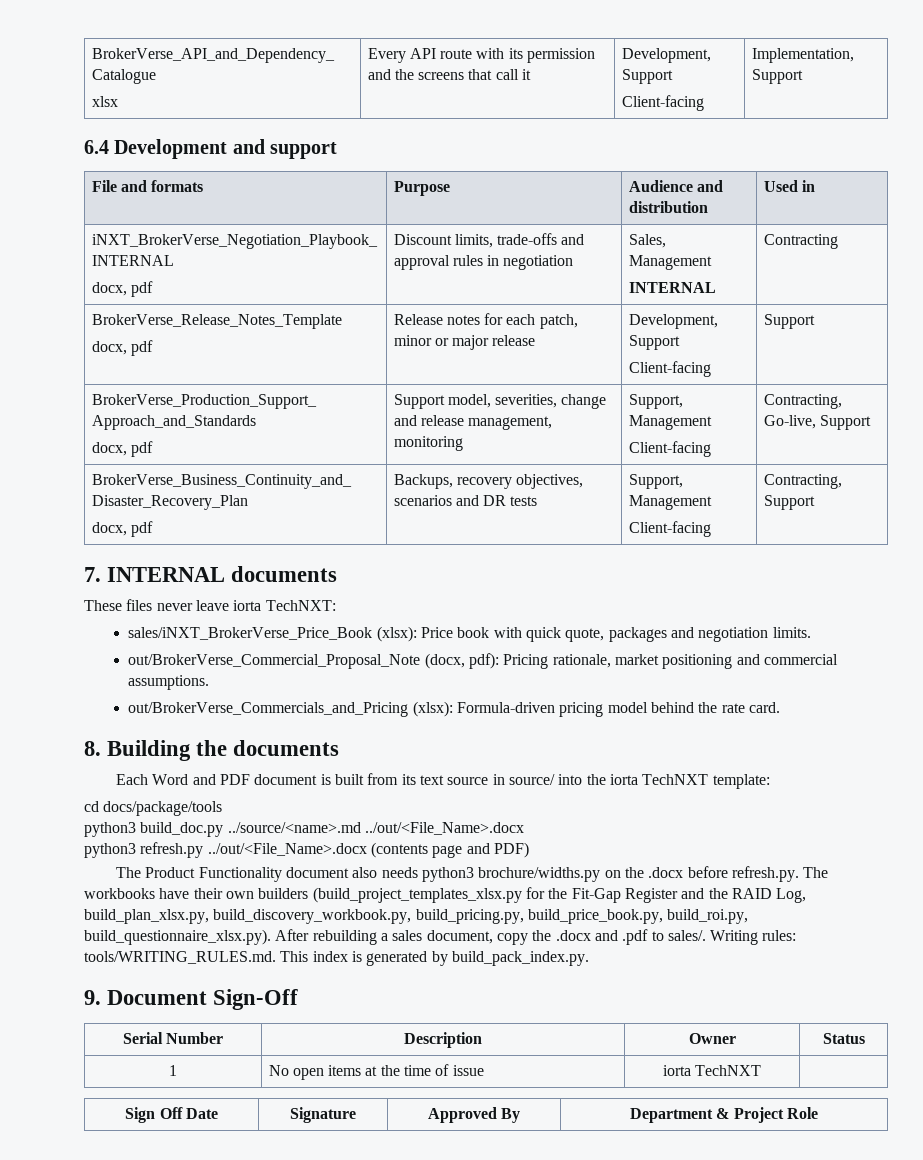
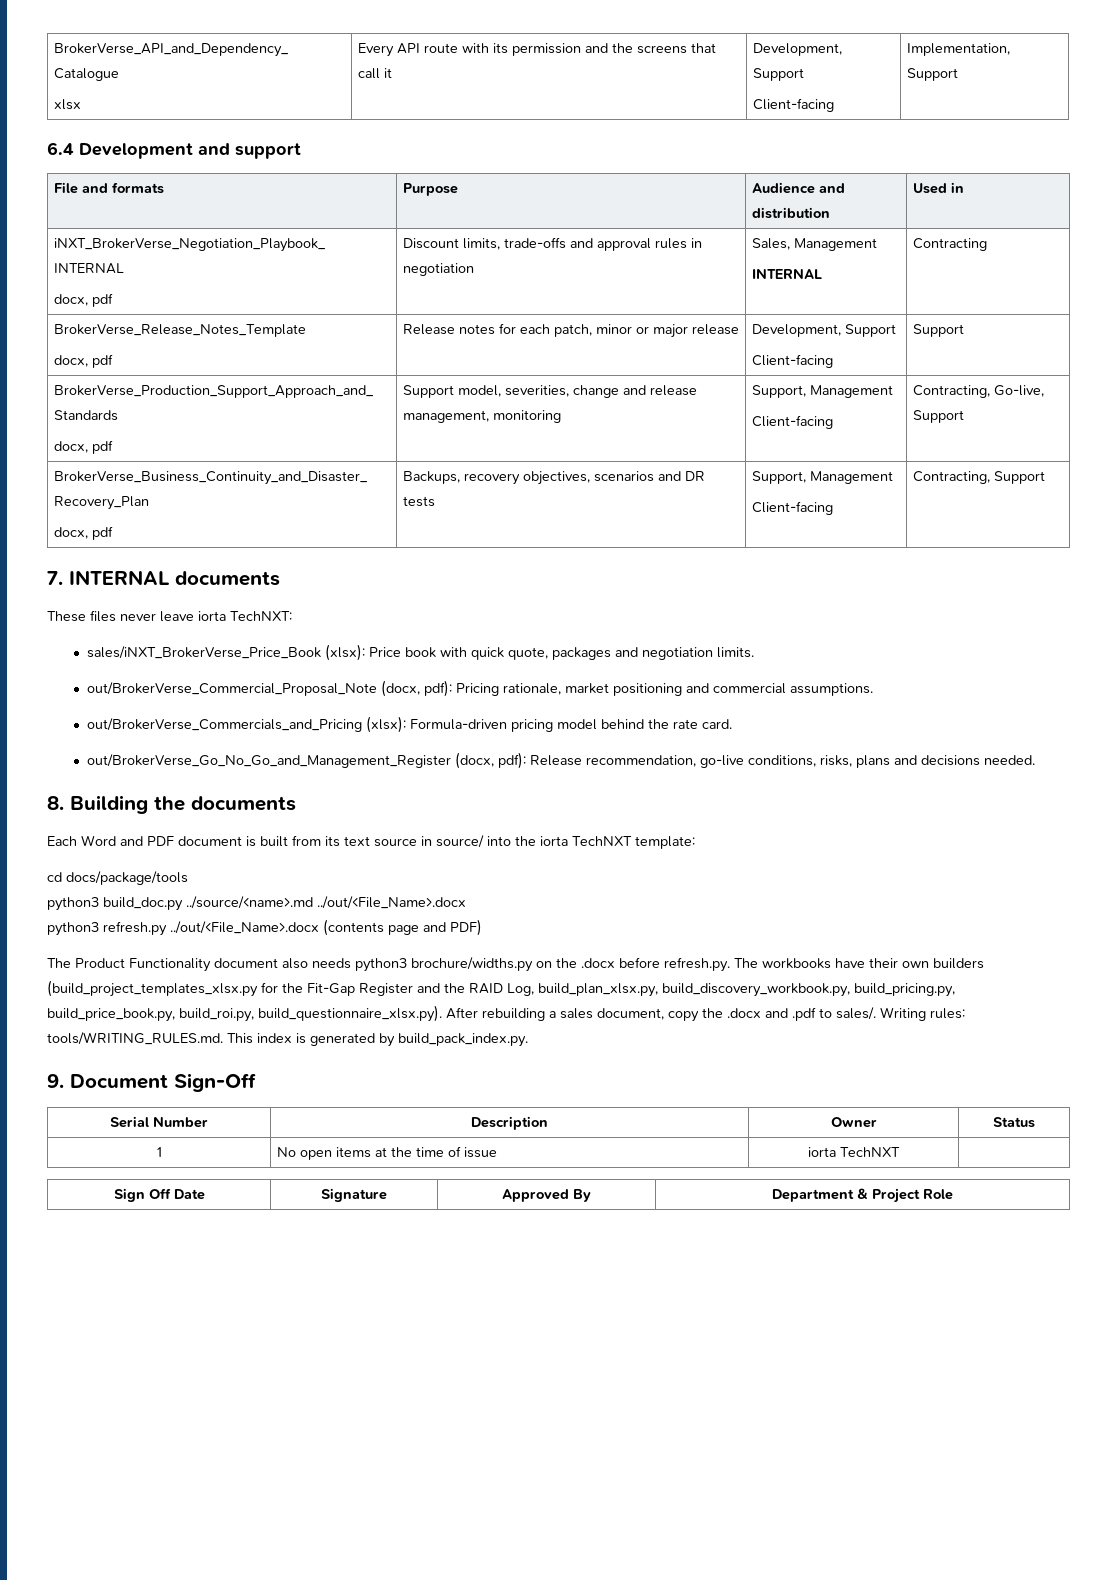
(780, 707) none -> [87,752,1036,769] // out/BrokerVerse_Go_No_Go_and_Management_Register (docx, pdf): Release recommendation, go-live conditions, risks, plans and decisions needed.

